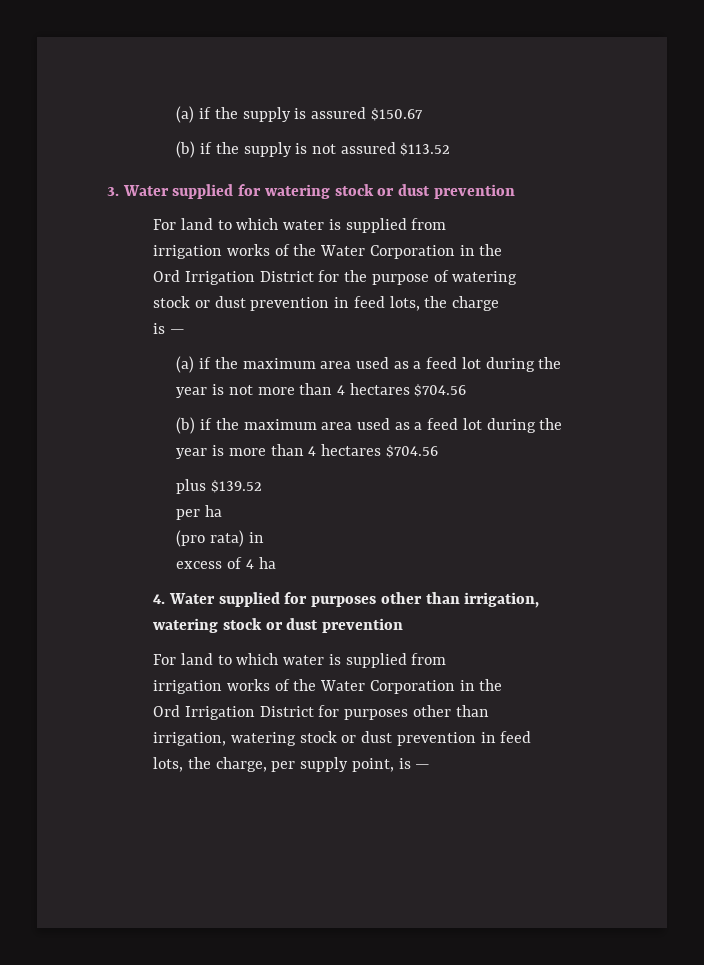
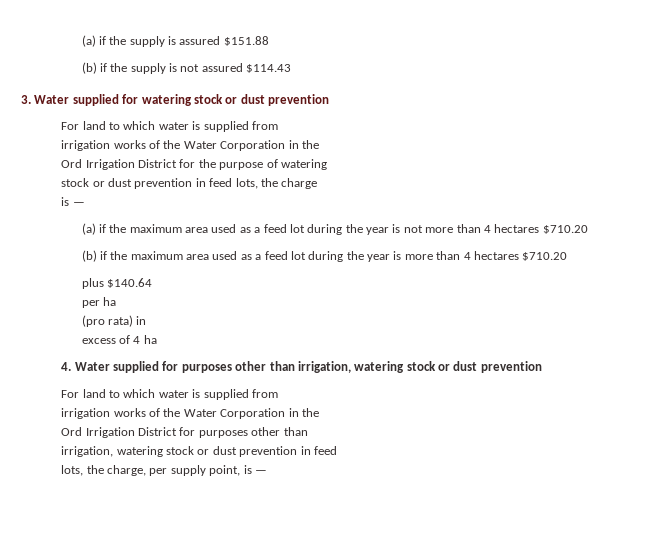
[370,108,423,121] $150.67 -> [223,36,269,46] $151.88
[400,143,451,156] $113.52 -> [246,64,292,73] $114.43
[414,384,467,397] $704.56 -> [542,225,588,234] $710.20
[385,445,438,458] $704.56 -> [522,252,568,261] $710.20
[211,480,263,493] $139.52 -> [106,278,152,288] $140.64

